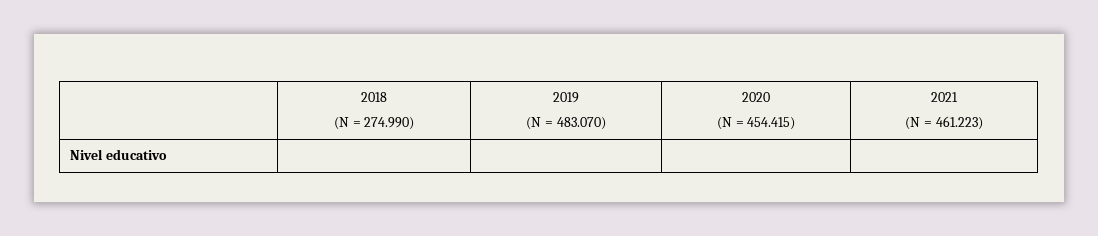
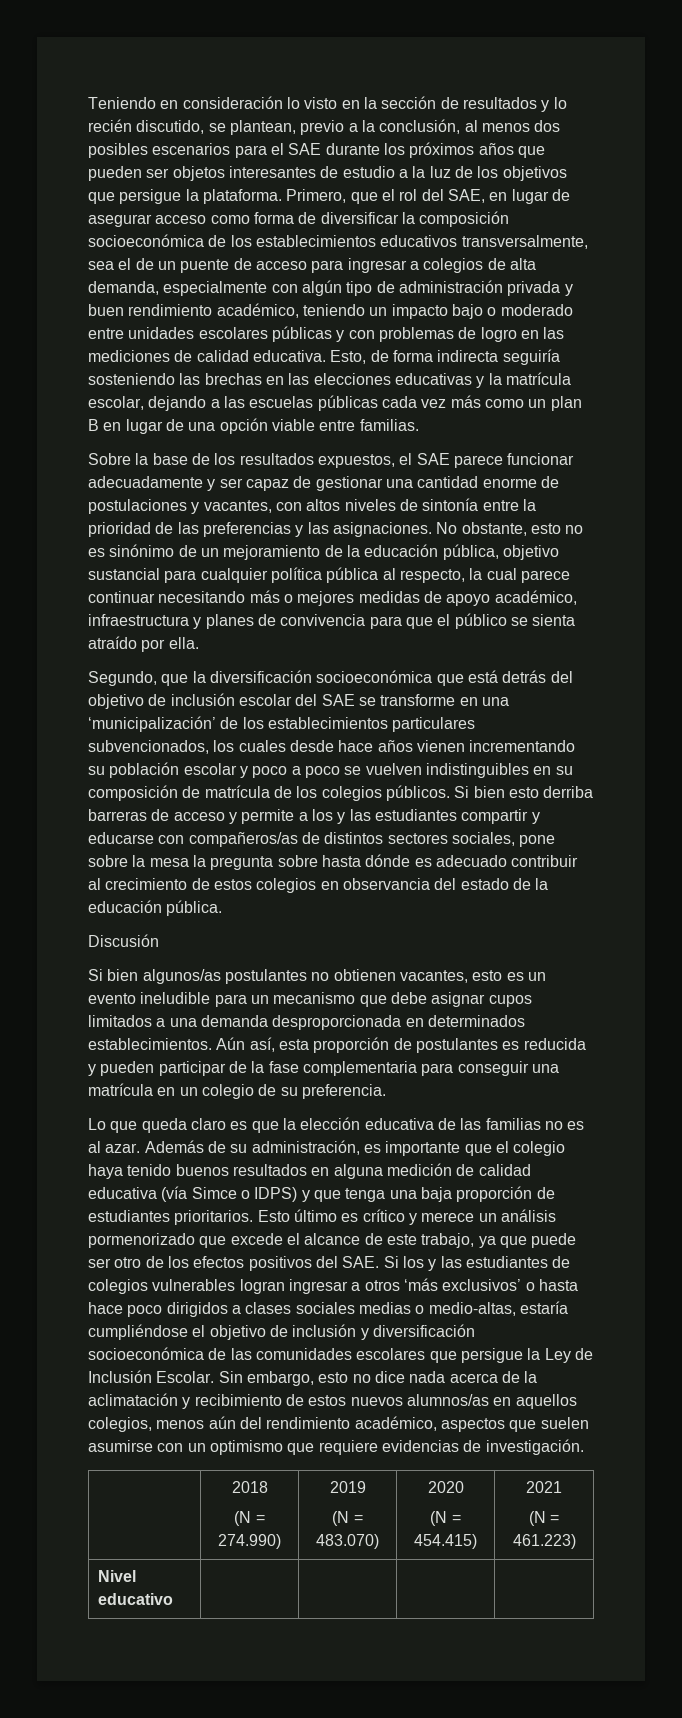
(361, 97) none -> [88,96,567,112] [88,119,561,135] [88,142,545,158] [88,166,567,181] [88,189,570,204] [88,211,510,227] [88,234,588,249] [88,258,536,273] [88,280,573,296] [88,303,573,319] [88,326,565,342] [88,349,560,365] [88,372,571,388] [88,395,582,411] [88,418,419,434] [88,453,575,468] [88,476,559,491] [88,498,536,514] [88,522,584,537] [88,544,559,560] [88,567,570,583] [88,590,577,606] [88,613,576,629] [88,636,199,652] [88,670,573,686] [88,693,509,709] [88,716,476,732] [88,740,576,754] [88,762,573,778] [88,785,594,801] [88,809,540,824] [88,832,556,847] [88,854,579,870] [88,878,549,893] [88,900,223,916] [88,934,159,947] [88,969,546,984] [88,992,532,1007] [88,1015,525,1030] [88,1037,586,1053] [88,1061,559,1076] [88,1083,386,1099] [88,1117,585,1133] [88,1140,566,1156] [88,1163,531,1179] [88,1186,555,1202] [88,1209,556,1225] [88,1233,577,1248] [88,1256,571,1271] [88,1278,578,1294] [88,1301,568,1317] [88,1324,475,1340] [88,1347,593,1363] [88,1370,538,1386] [88,1393,577,1409] [88,1416,589,1432] [88,1439,584,1455] Teniendo en consideración lo visto en la sección de resultados y lo recién discutido, se plantean, previo a la conclusión, al menos dos posibles escenarios para el SAE durante los próximos años que pueden ser objetos interesantes de estudio a la luz de los objetivos que persigue la plataforma. Primero, que el rol del SAE, en lugar de asegurar acceso como forma de diversificar la composición socioeconómica de los establecimientos educativos transversalmente, sea el de un puente de acceso para ingresar a colegios de alta demanda, especialmente con algún tipo de administración privada y buen rendimiento académico, teniendo un impacto bajo o moderado entre unidades escolares públicas y con problemas de logro en las mediciones de calidad educativa. Esto, de forma indirecta seguiría sosteniendo las brechas en las elecciones educativas y la matrícula escolar, dejando a las escuelas públicas cada vez más como un plan B en lugar de una opción viable entre familias. // Sobre la base de los resultados expuestos, el SAE parece funcionar adecuadamente y ser capaz de gestionar una cantidad enorme de postulaciones y vacantes, con altos niveles de sintonía entre la prioridad de las preferencias y las asignaciones. No obstante, esto no es sinónimo de un mejoramiento de la educación pública, objetivo sustancial para cualquier política pública al respecto, la cual parece continuar necesitando más o mejores medidas de apoyo académico, infraestructura y planes de convivencia para que el público se sienta atraído por ella. // Segundo, que la diversificación socioeconómica que está detrás del objetivo de inclusión escolar del SAE se transforme en una ‘municipalización’ de los establecimientos particulares subvencionados, los cuales desde hace años vienen incrementando su población escolar y poco a poco se vuelven indistinguibles en su composición de matrícula de los colegios públicos. Si bien esto derriba barreras de acceso y permite a los y las estudiantes compartir y educarse con compañeros/as de distintos sectores sociales, pone sobre la mesa la pregunta sobre hasta dónde es adecuado contribuir al crecimiento de estos colegios en observancia del estado de la educación pública. // Discusión // Si bien algunos/as postulantes no obtienen vacantes, esto es un evento ineludible para un mecanismo que debe asignar cupos limitados a una demanda desproporcionada en determinados establecimientos. Aún así, esta proporción de postulantes es reducida y pueden participar de la fase complementaria para conseguir una matrícula en un colegio de su preferencia. // Lo que queda claro es que la elección educativa de las familias no es al azar. Además de su administración, es importante que el colegio haya tenido buenos resultados en alguna medición de calidad educativa (vía Simce o IDPS) y que tenga una baja proporción de estudiantes prioritarios. Esto último es crítico y merece un análisis pormenorizado que excede el alcance de este trabajo, ya que puede ser otro de los efectos positivos del SAE. Si los y las estudiantes de colegios vulnerables logran ingresar a otros ‘más exclusivos’ o hasta hace poco dirigidos a clases sociales medias o medio-altas, estaría cumpliéndose el objetivo de inclusión y diversificación socioeconómica de las comunidades escolares que persigue la Ley de Inclusión Escolar. Sin embargo, esto no dice nada acerca de la aclimatación y recibimiento de estos nuevos alumnos/as en aquellos colegios, menos aún del rendimiento académico, aspectos que suelen asumirse con un optimismo que requiere evidencias de investigación. //

